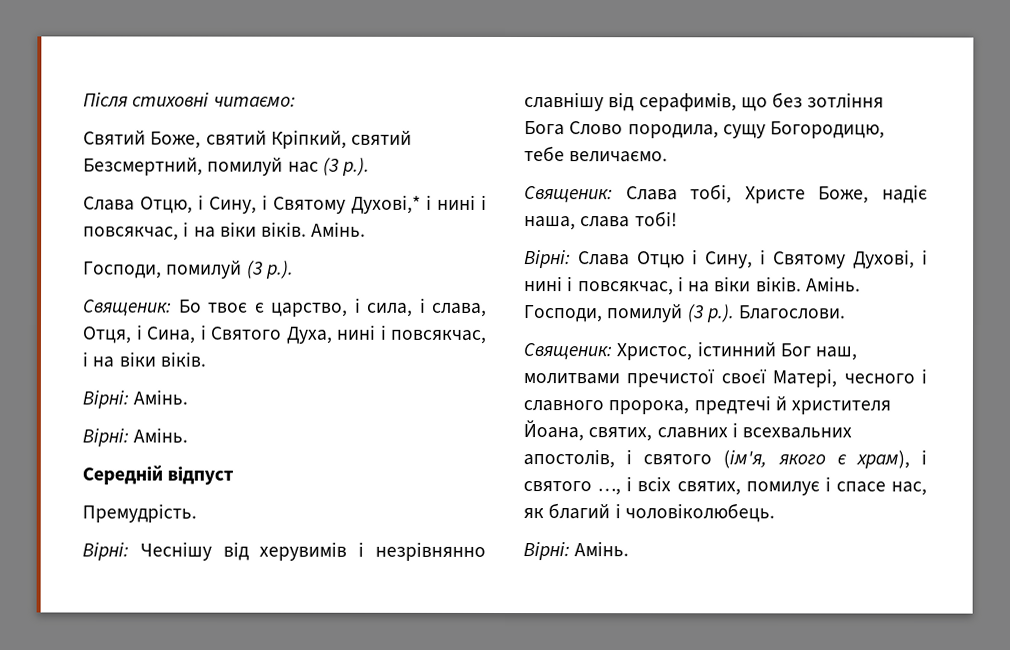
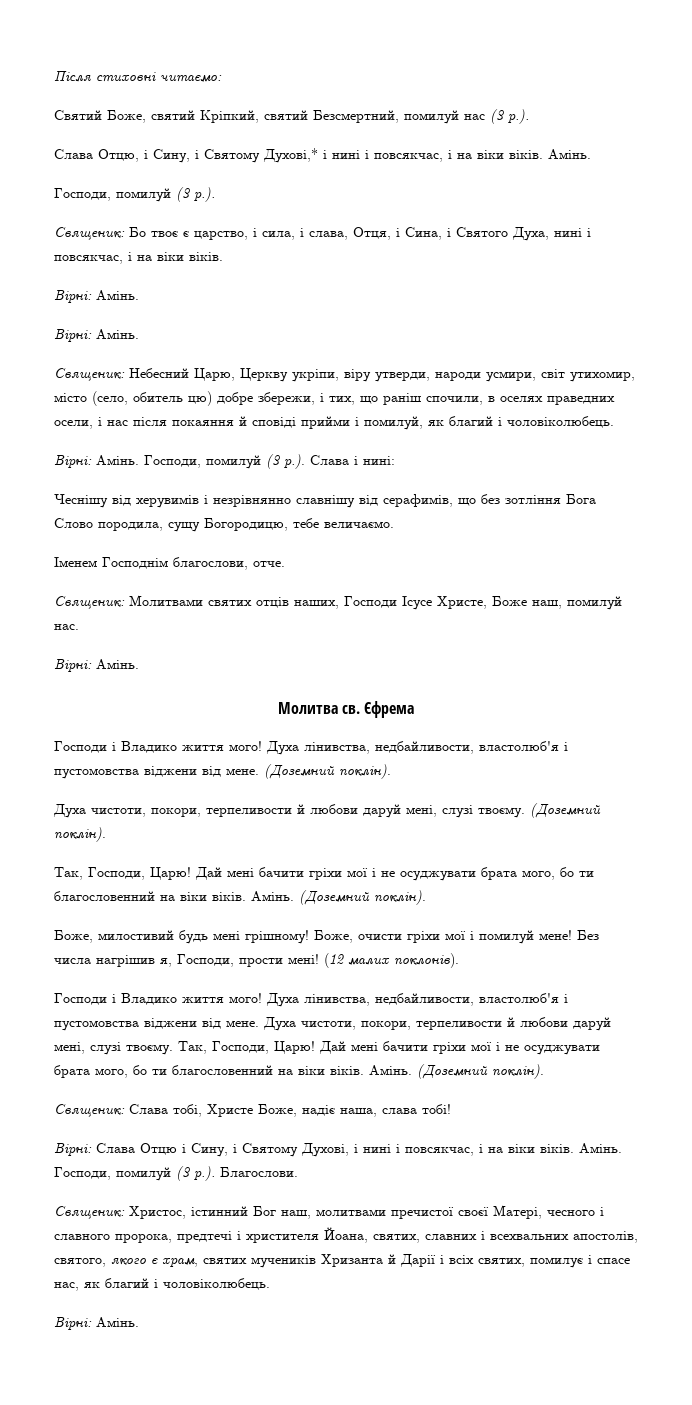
[82,465,235,485] [82,503,197,523] [82,542,129,561] Середній відпуст // Премудрість. // Вірні: -> [54,368,635,382] [54,391,615,406] [54,416,614,430] [54,454,395,469] Священик: Небесний Царю, Церкву укріпи, віру утверди, народи усмири, світ утихомир, місто (село, обитель цю) добре збережи, і тих, що раніш спочили, в оселях праведних осели, і нас після покаяння й сповіді прийми і помилуй, як благий і чоловіколюбець. // Вірні: Амінь. Господи, помилуй (3 р.). Слава і нині: //
(669, 157) none -> [54,557,285,570] [54,595,622,610] [54,624,79,630] [54,659,139,673] [277,701,415,718] [54,741,568,755] [54,764,391,779] [53,803,601,818] [54,827,106,842] [54,867,594,881] [54,890,426,905] [54,930,599,944] [54,953,459,968] [54,993,568,1007] [54,1017,611,1031] [54,1041,600,1055] [54,1064,544,1079] // Іменем Господнім благослови, отче. // Священик: Молитвами святих отців наших, Господи Ісусе Христе, Боже наш, помилуй нас. // Вірні: Амінь. // Молитва св. Єфрема // Господи і Владико життя мого! Духа лінивства, недбайливости, властолюб'я і пустомовства віджени від мене. (Доземний поклін). // Духа чистоти, покори, терпеливости й любови даруй мені, слузі твоєму. (Доземний поклін). // Так, Господи, Царю! Дай мені бачити гріхи мої і не осуджувати брата мого, бо ти благословенний на віки віків. Амінь. (Доземний поклін). // Боже, милостивий будь мені грішному! Боже, очисти гріхи мої і помилуй мене! Без числа нагрішив я, Господи, прости мені! (12 малих поклонів). // Господи і Владико життя мого! Духа лінивства, недбайливости, властолюб'я і пустомовства віджени від мене. Духа чистоти, покори, терпеливости й любови даруй мені, слузі твоєму. Так, Господи, Царю! Дай мені бачити гріхи мої і не осуджувати брата мого, бо ти благословенний на віки віків. Амінь. (Доземний поклін).
[774,395,787,411] й -> [237,1231,241,1240] і
[626,449,927,469] [523,481,622,496] і святого (ім'я, якого є храм), і святого …, -> [54,1254,436,1268] святого, якого є храм, святих мучеників Хризанта й Дарії

